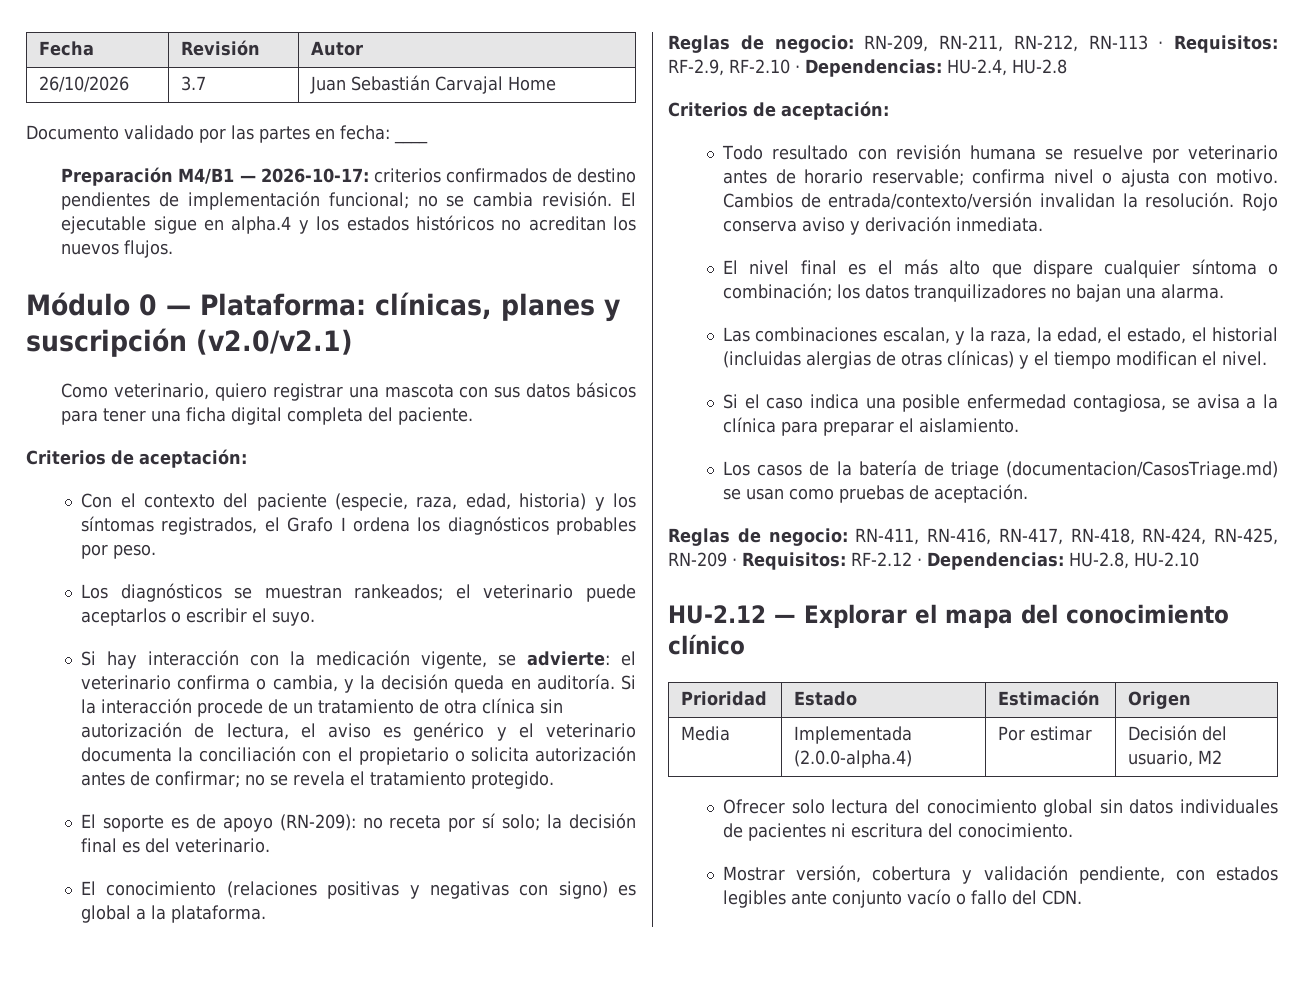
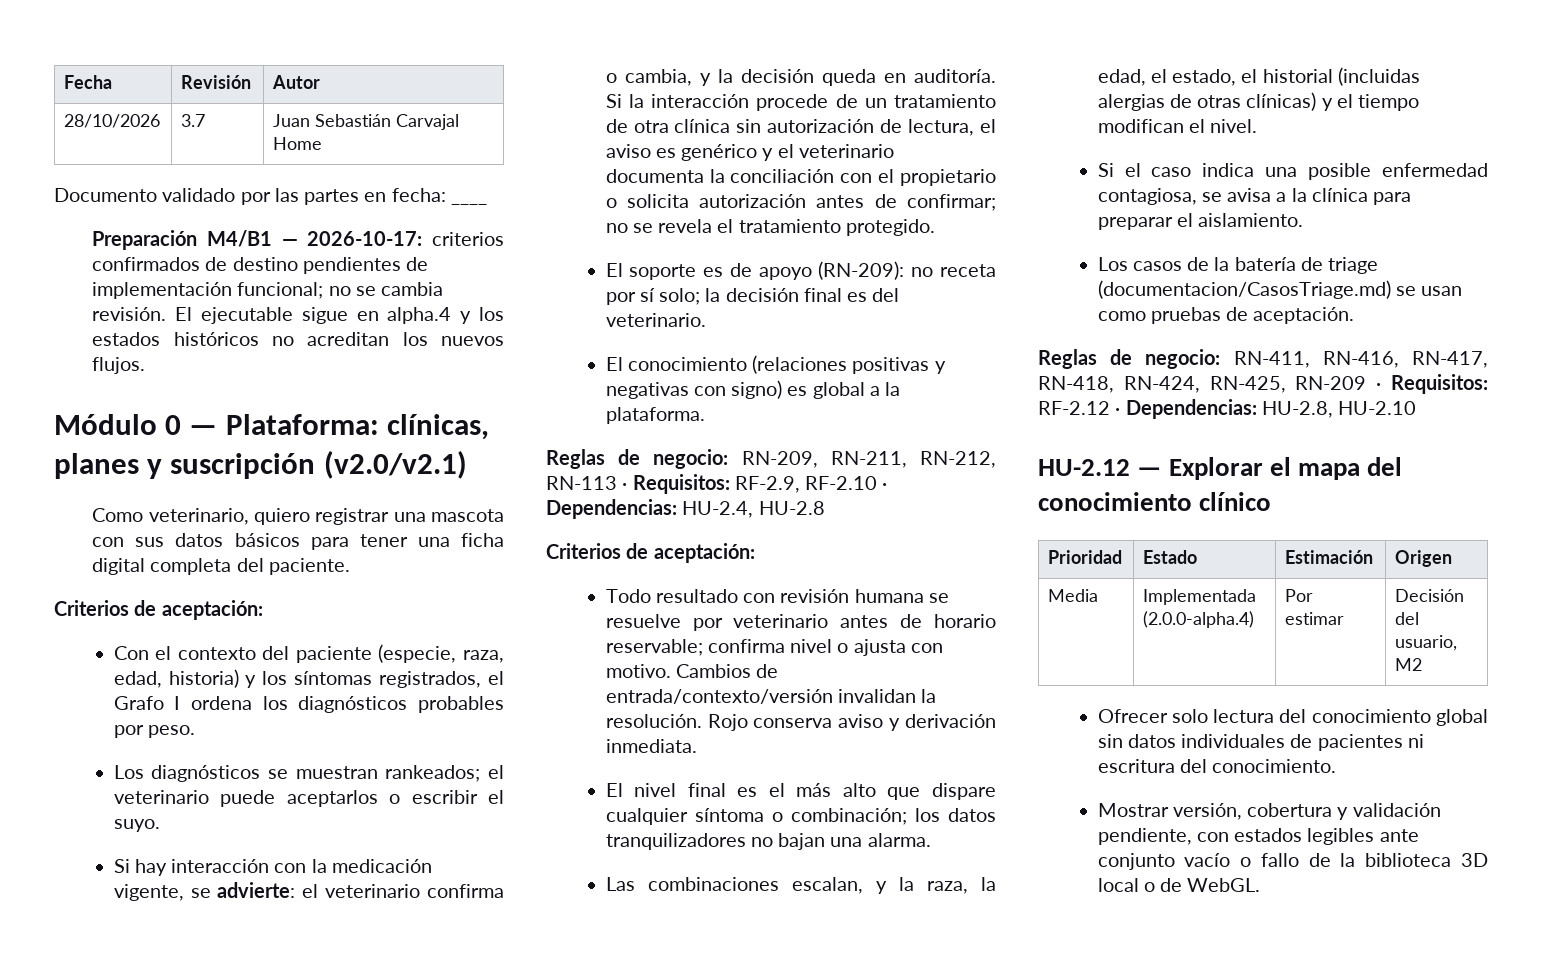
[39,76,130,92] 26/10/2026 -> [64,114,161,128] 28/10/2026
[1012,890,1083,905] del CDN. -> [1308,853,1488,867] [1097,878,1261,892] de la biblioteca 3D local o de WebGL.

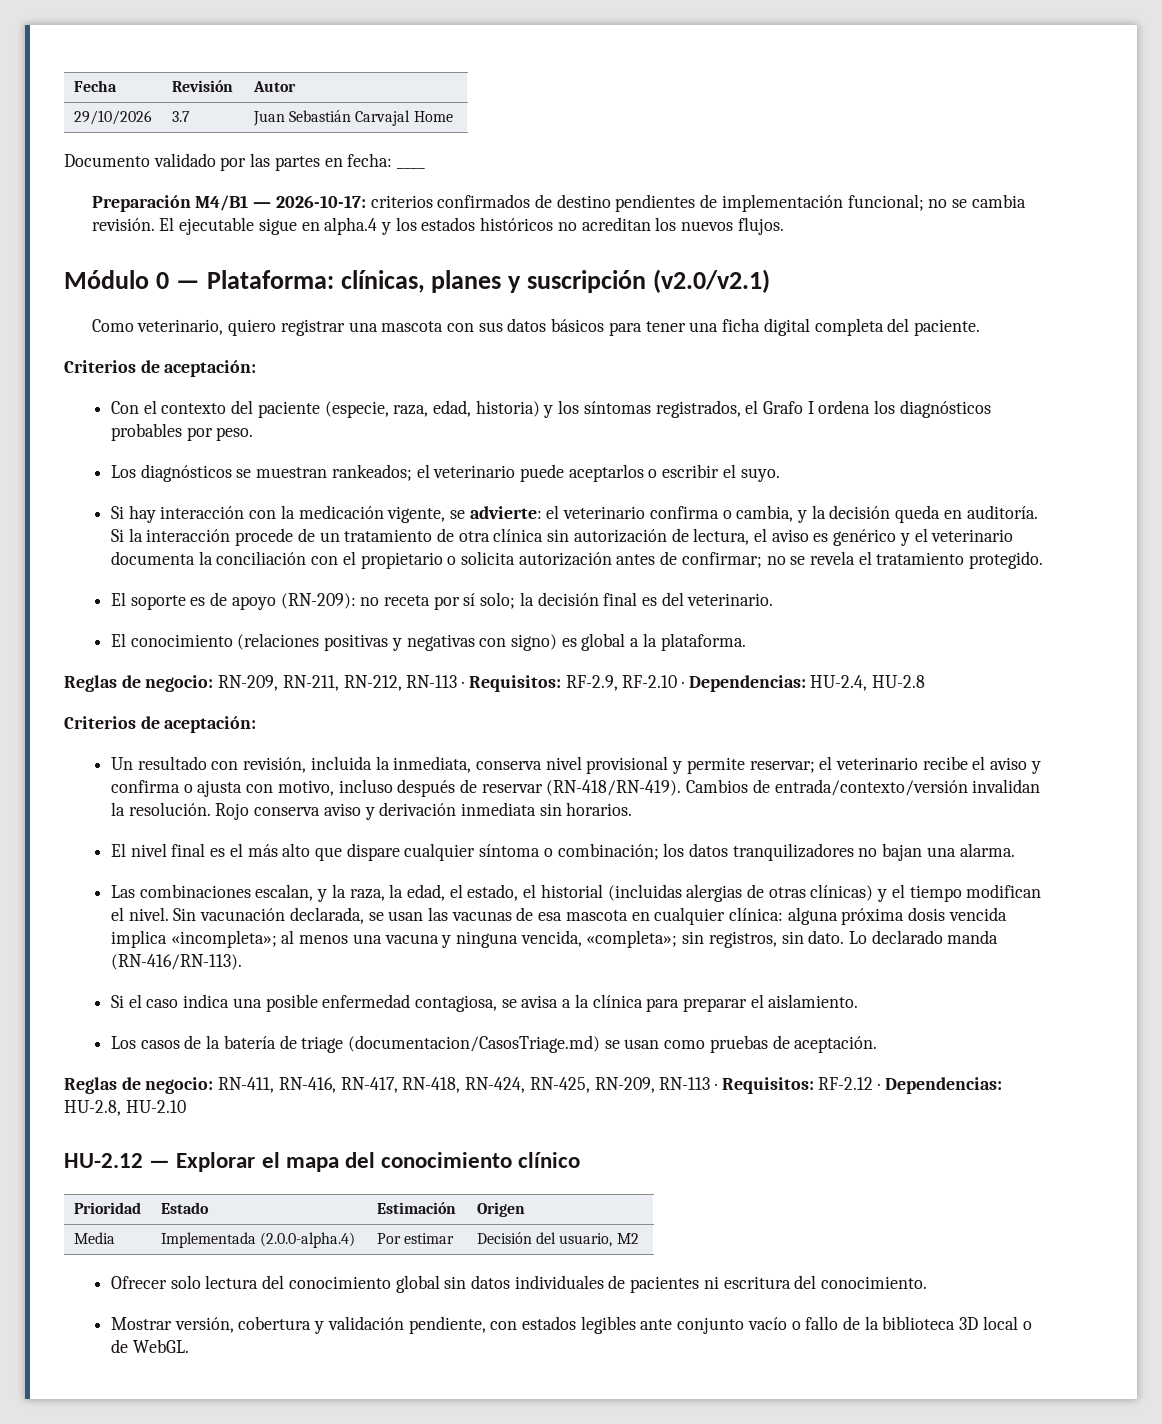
[64,114,161,128] 28/10/2026 -> [73,110,152,125] 29/10/2026
[605,589,651,603] Todo -> [110,757,133,770] Un
[780,589,949,603] [605,614,996,631] [605,639,943,656] [605,664,671,678] revisión humana se resuelve por veterinario antes de horario reservable; confirma nivel o ajusta con motivo. -> [243,756,1041,774] [110,779,682,797] revisión, incluida la inmediata, conserva nivel provisional y permite reservar; el veterinario recibe el aviso y confirma o ajusta con motivo, incluso después de reservar (RN-418/RN-419).
[605,739,697,753] inmediata. -> [460,802,633,816] inmediata sin horarios.
(1258, 126) none -> [173,907,1007,925] [110,930,999,948] [110,954,242,970] Sin vacunación declarada, se usan las vacunas de esa mascota en cualquier clínica: alguna próxima dosis vencida implica «incompleta»; al menos una vacuna y ninguna vencida, «completa»; sin registros, sin dato. Lo declarado manda (RN-416/RN-113).
[1295,376,1367,390] RN-209 -> [594,1077,711,1093] RN-209, RN-113

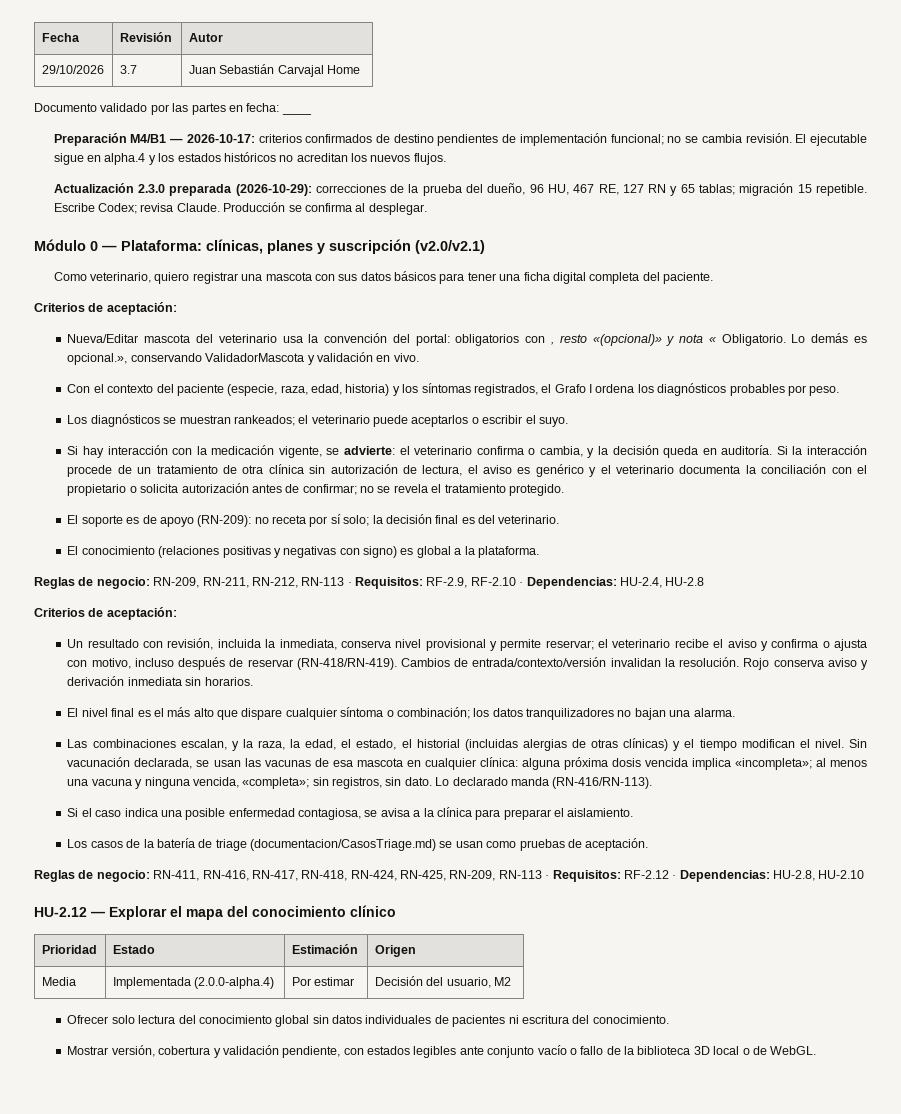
(784, 226) none -> [53,183,867,196] [53,202,427,215] // Actualización 2.3.0 preparada (2026-10-29): correcciones de la prueba del dueño, 96 HU, 467 RE, 127 RN y 65 tablas; migración 15 repetible. Escribe Codex; revisa Claude. Producción se confirma al desplegar.
(257, 368) none -> [67,333,867,346] [67,352,419,365] // Nueva/Editar mascota del veterinario usa la convención del portal: obligatorios con , resto «(opcional)» y nota « Obligatorio. Lo demás es opcional.», conservando ValidadorMascota y validación en vivo.

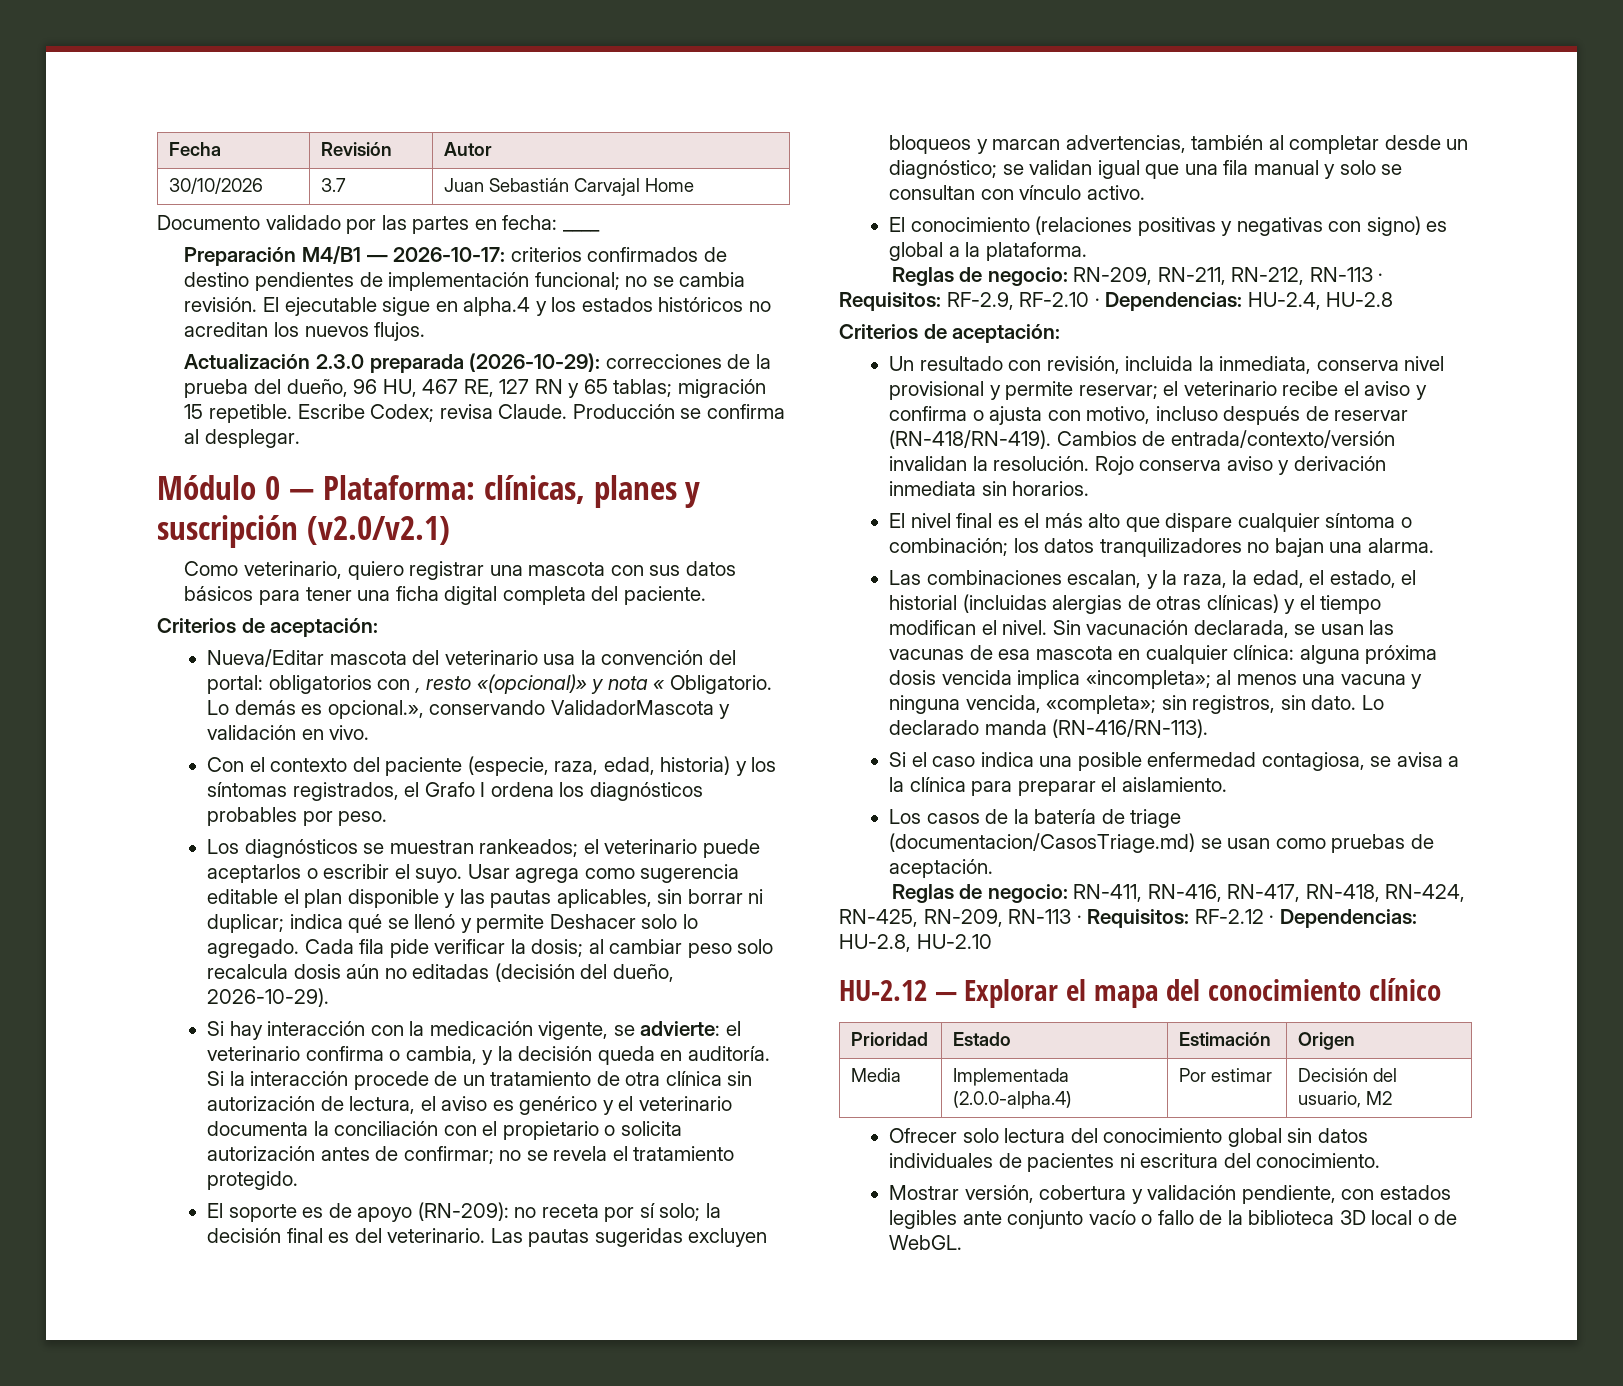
[41,65,104,74] 29/10/2026 -> [169,177,264,194] 30/10/2026
(568, 422) none -> [467,864,740,883] [207,889,764,908] [207,914,698,933] [207,939,774,958] [207,963,674,982] [207,988,330,1007] Usar agrega como sugerencia editable el plan disponible y las pautas aplicables, sin borrar ni duplicar; indica qué se llenó y permite Deshacer solo lo agregado. Cada fila pide verificar la dosis; al cambiar peso solo recalcula dosis aún no editadas (decisión del dueño, 2026-10-29).
(560, 519) none -> [490,1228,768,1247] [889,135,1469,154] [889,160,1403,179] [889,185,1145,200] Las pautas sugeridas excluyen bloqueos y marcan advertencias, también al completar desde un diagnóstico; se validan igual que una fila manual y solo se consultan con vínculo activo.

